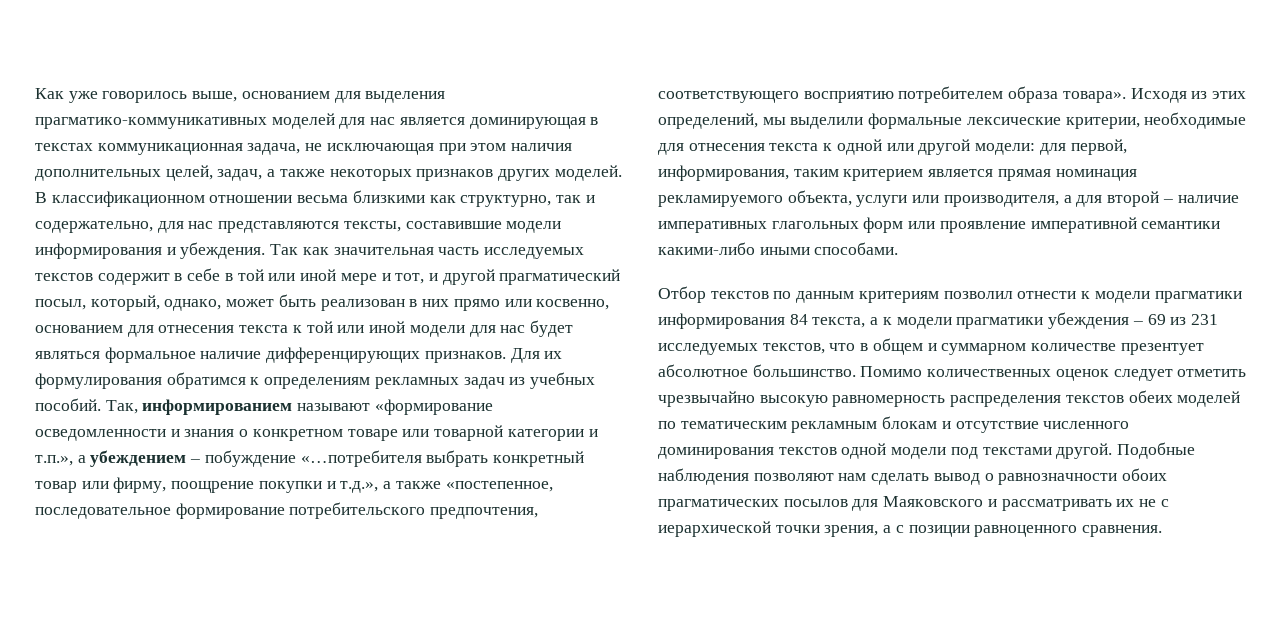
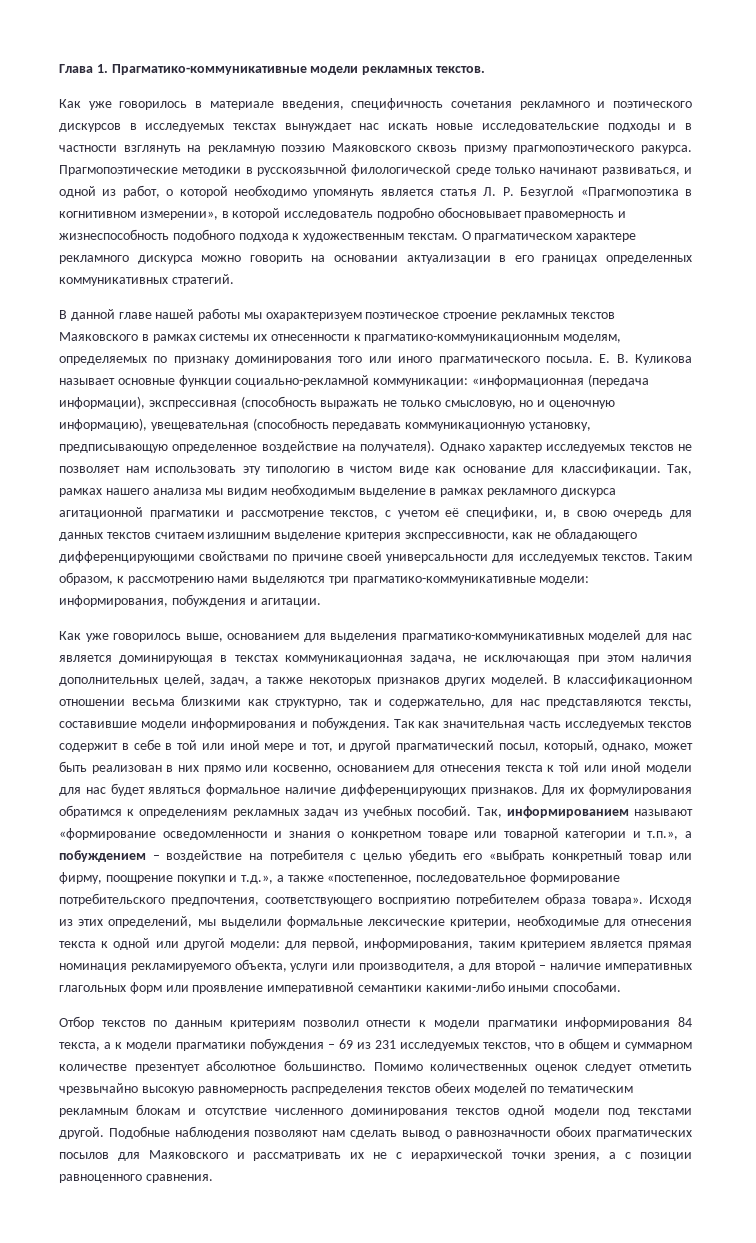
(35, 93) none -> [59,64,485,75] [59,98,693,110] [59,123,692,132] [59,143,692,154] [59,164,692,176] [59,185,692,198] [59,207,627,220] [59,229,637,242] [59,255,693,264] [59,274,234,286] [59,308,615,321] [59,332,622,343] [59,354,693,365] [59,374,649,387] [59,396,616,409] [59,418,591,431] [59,440,692,453] [59,463,692,475] [59,484,616,497] [59,507,693,519] [59,528,638,541] [59,551,692,563] [59,572,590,585] [59,594,322,607] Глава 1. Прагматико-коммуникативные модели рекламных текстов. // Как уже говорилось в материале введения, специфичность сочетания рекламного и поэтического дискурсов в исследуемых текстах вынуждает нас искать новые исследовательские подходы и в частности взглянуть на рекламную поэзию Маяковского сквозь призму прагмопоэтического ракурса. Прагмопоэтические методики в русскоязычной филологической среде только начинают развиваться, и одной из работ, о которой необходимо упомянуть является статья Л. Р. Безуглой «Прагмопоэтика в когнитивном измерении», в которой исследователь подробно обосновывает правомерность и жизнеспособность подобного подхода к художественным текстам. О прагматическом характере рекламного дискурса можно говорить на основании актуализации в его границах определенных коммуникативных стратегий. // В данной главе нашей работы мы охарактеризуем поэтическое строение рекламных текстов Маяковского в рамках системы их отнесенности к прагматико-коммуникационным моделям, определяемых по признаку доминирования того или иного прагматического посыла. Е. В. Куликова называет основные функции социально-рекламной коммуникации: «информационная (передача информации), экспрессивная (способность выражать не только смысловую, но и оценочную информацию), увещевательная (способность передавать коммуникационную установку, предписывающую определенное воздействие на получателя). Однако характер исследуемых текстов не позволяет нам использовать эту типологию в чистом виде как основание для классификации. Так, рамках нашего анализа мы видим необходимым выделение в рамках рекламного дискурса агитационной прагматики и рассмотрение текстов, с учетом её специфики, и, в свою очередь для данных текстов считаем излишним выделение критерия экспрессивности, как не обладающего дифференцирующими свойствами по причине своей универсальности для исследуемых текстов. Таким образом, к рассмотрению нами выделяются три прагматико-коммуникативные модели: информирования, побуждения и агитации. //
[180,242,266,259] убеждения. -> [311,717,390,730] побуждения.
[90,450,489,467] убеждением – побуждение «…потребителя выбрать -> [59,849,545,862] побуждением – воздействие на потребителя с целью убедить его «выбрать
[1048,312,1130,329] убеждения -> [250,1038,324,1051] побуждения

